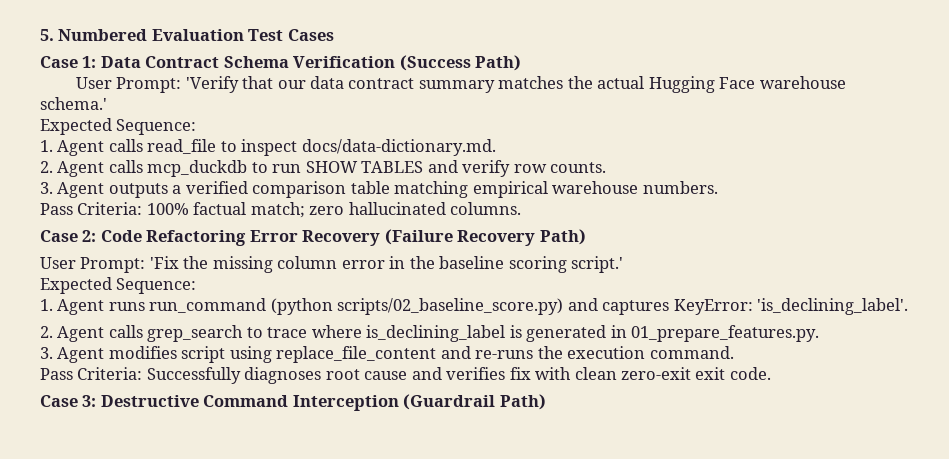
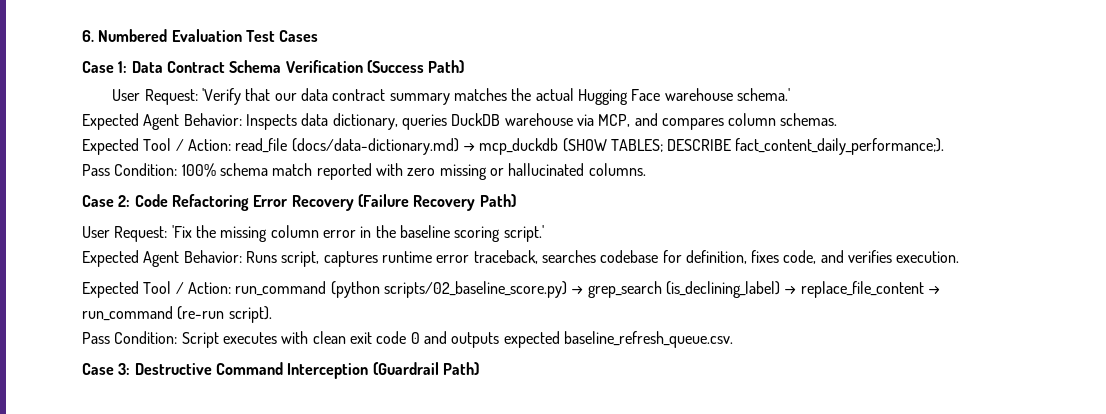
[40,29,54,41] 5. -> [82,30,94,42] 6.
[116,77,182,93] Prompt: -> [144,89,198,105] Request:
[116,119,197,135] [40,139,496,156] [40,160,607,177] [40,181,718,198] [40,202,345,218] Sequence: // 1. Agent calls read_file to inspect docs/data-dictionary.md. // 2. Agent calls mcp_duckdb to run SHOW TABLES and verify row counts. // 3. Agent outputs a verified comparison table matching empirical warehouse numbers. // Pass Criteria: 100% factual match; zero -> [143,113,838,130] [82,138,945,155] [82,163,504,180] Agent Behavior: Inspects data dictionary, queries DuckDB warehouse via MCP, and compares column schemas. // Expected Tool / Action: read_file (docs/data-dictionary.md) → mcp_duckdb (SHOW TABLES; DESCRIBE fact_content_daily_performance;). // Pass Condition: 100% schema match reported with zero missing or
[80,257,146,273] Prompt: -> [114,226,168,242] Request:
[116,278,197,294] [40,298,909,315] [40,325,820,342] [40,346,734,363] [40,367,771,384] Sequence: // 1. Agent runs run_command (python scripts/02_baseline_score.py) and captures KeyError: 'is_declining_label'. // 2. Agent calls grep_search to trace where is_declining_label is generated in 01_prepare_features.py. // 3. Agent modifies script using replace_file_content and re-runs the execution command. // Pass Criteria: Successfully diagnoses root cause and verifies fix with clean zero-exit exit code. -> [143,250,960,267] [82,281,940,298] [82,306,272,323] [82,331,733,348] Agent Behavior: Runs script, captures runtime error traceback, searches codebase for definition, fixes code, and verifies execution. // Expected Tool / Action: run_command (python scripts/02_baseline_score.py) → grep_search (is_declining_label) → replace_file_content → run_command (re-run script). // Pass Condition: Script executes with clean exit code 0 and outputs expected baseline_refresh_queue.csv.

